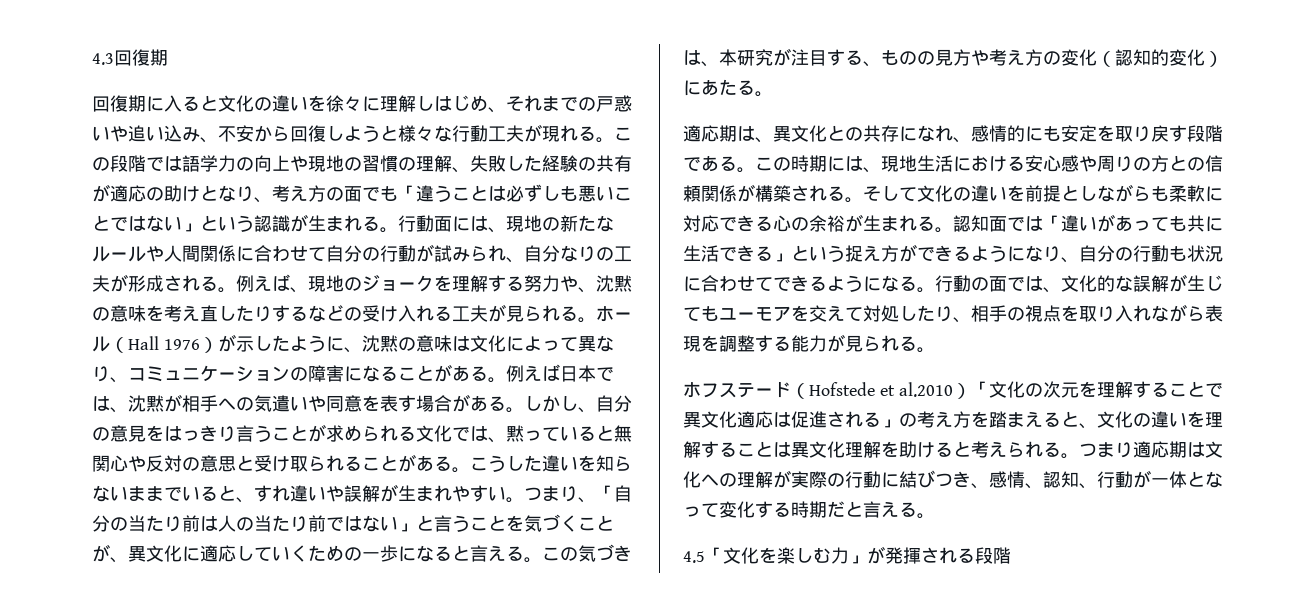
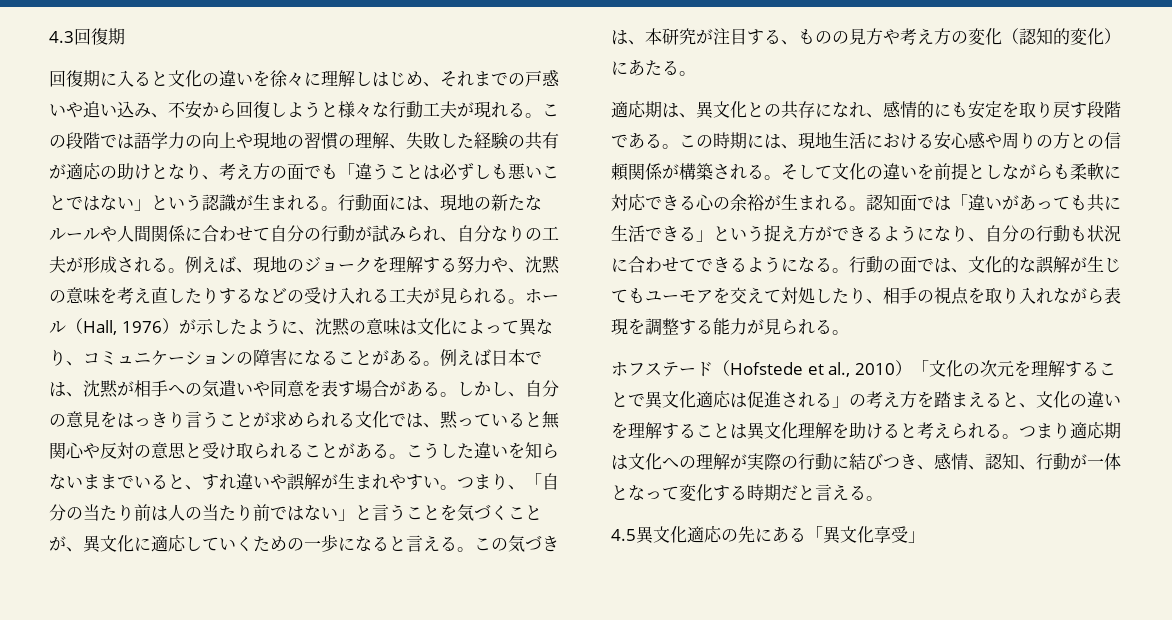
[128,336,159,350] Hall -> [83,320,117,335] Hall,
[898,382,953,397] al.2010 -> [828,362,895,377] al., 2010
[705,546,1011,564] 「文化を楽しむ力」が発揮される段階 -> [636,526,925,544] 異文化適応の先にある「異文化享受」

